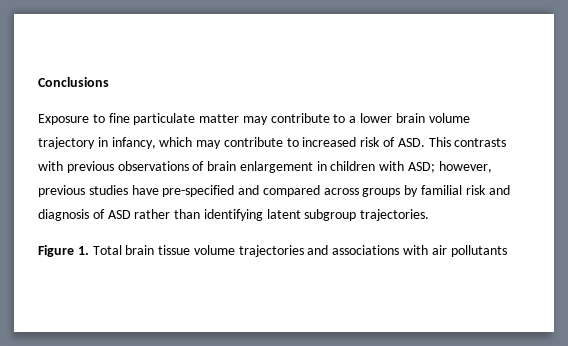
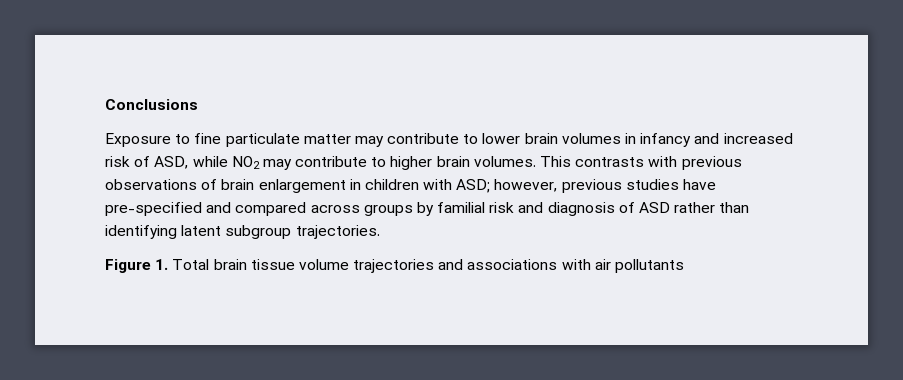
[349,116,357,123] a -> (479, 139) none
[428,113,470,123] [38,137,425,149] volume trajectory in infancy, which may contribute to increased risk of ASD. -> [561,133,793,147] [105,156,536,170] volumes in infancy and increased risk of ASD, while NO2 may contribute to higher brain volumes.

